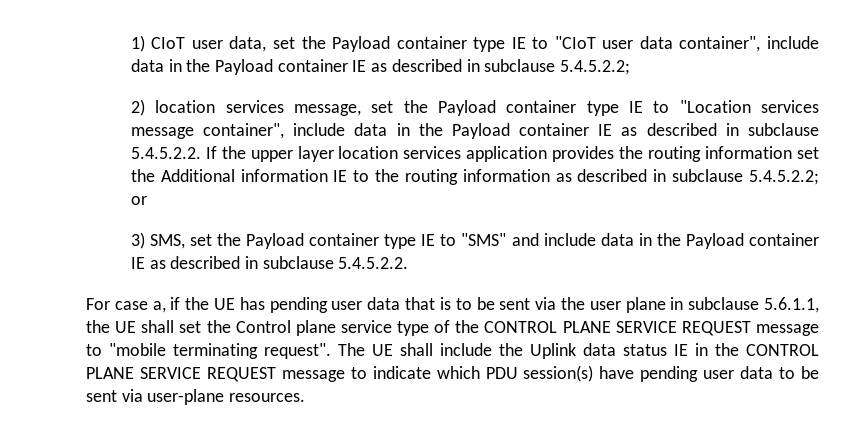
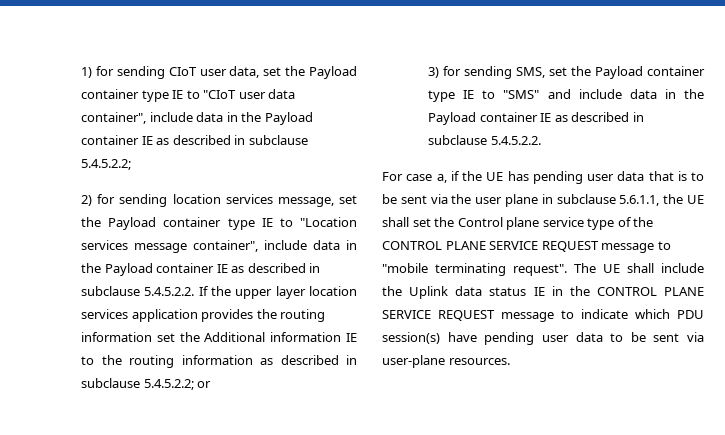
(145, 43) none -> [96,66,165,79] for sending
(145, 107) none -> [97,194,168,207] for sending
(145, 240) none -> [443,66,513,79] for sending

